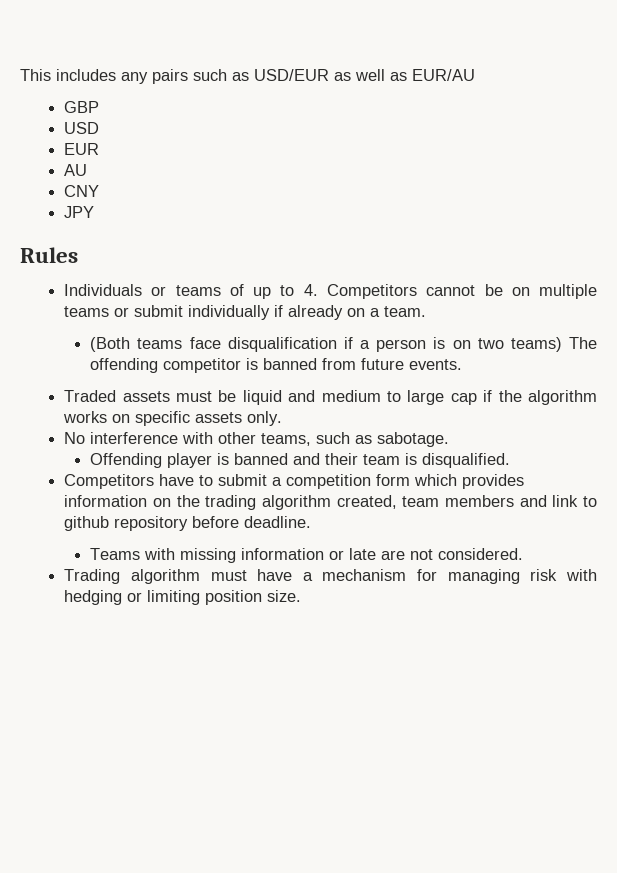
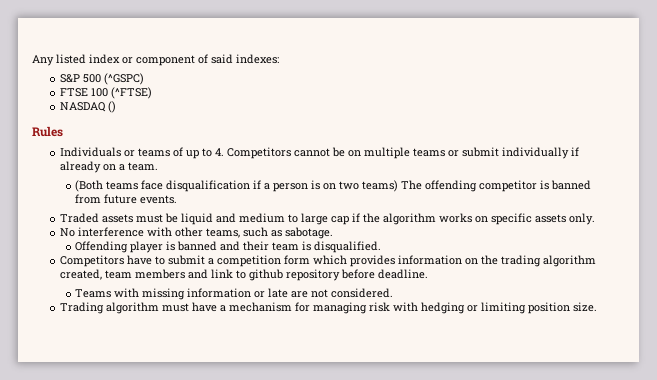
[20,69,475,84] [64,101,100,113] [64,122,100,134] [64,143,100,155] [64,164,88,176] [64,185,100,197] [64,206,95,218] This includes any pairs such as USD/EUR as well as EUR/AU // GBP // USD // EUR // AU // CNY // JPY -> [32,54,279,66] [59,73,144,85] [59,87,152,99] [59,101,116,113] Any listed index or component of said indexes: // S&P 500 (^GSPC) // FTSE 100 (^FTSE) // NASDAQ ()

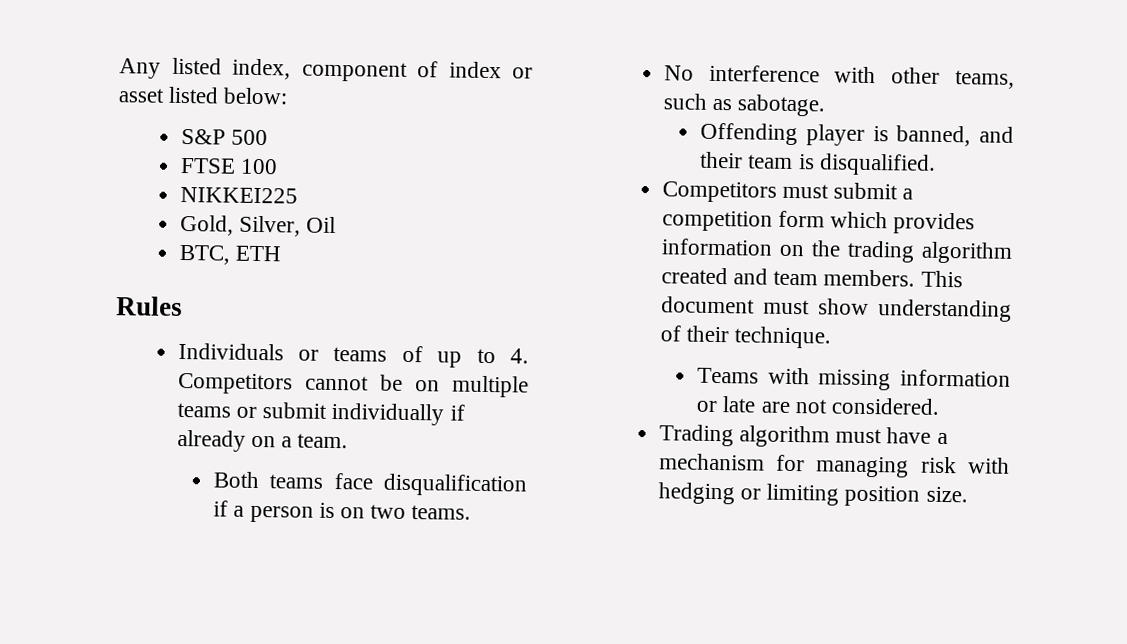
[89,54,279,66] index or component of said indexes: -> [232,58,533,82] [118,86,289,105] index, component of index or asset listed below:
[103,73,144,85] (^GSPC) -> (268, 137) none
[110,87,152,99] [59,101,116,113] (^FTSE) // NASDAQ () -> [179,186,298,204] [179,214,337,237] [178,244,281,265] // NIKKEI225 // Gold, Silver, Oil // BTC, ETH
[75,180,104,192] (Both -> [213,471,261,489] Both
[362,180,592,192] [75,194,178,204] [59,213,595,225] teams) The offending competitor is banned from future events. // Traded assets must be liquid and medium to large cap if the algorithm works on specific assets only. -> [411,505,472,520] teams.
[177,241,218,251] banned -> [896,125,972,147] banned,
[126,255,165,265] have to -> [781,183,829,199] must
[59,269,428,281] created, team members and link to github repository before deadline. -> [660,267,963,288] [660,296,1012,322] [659,325,832,349] created and team members. This document must show understanding of their technique.

